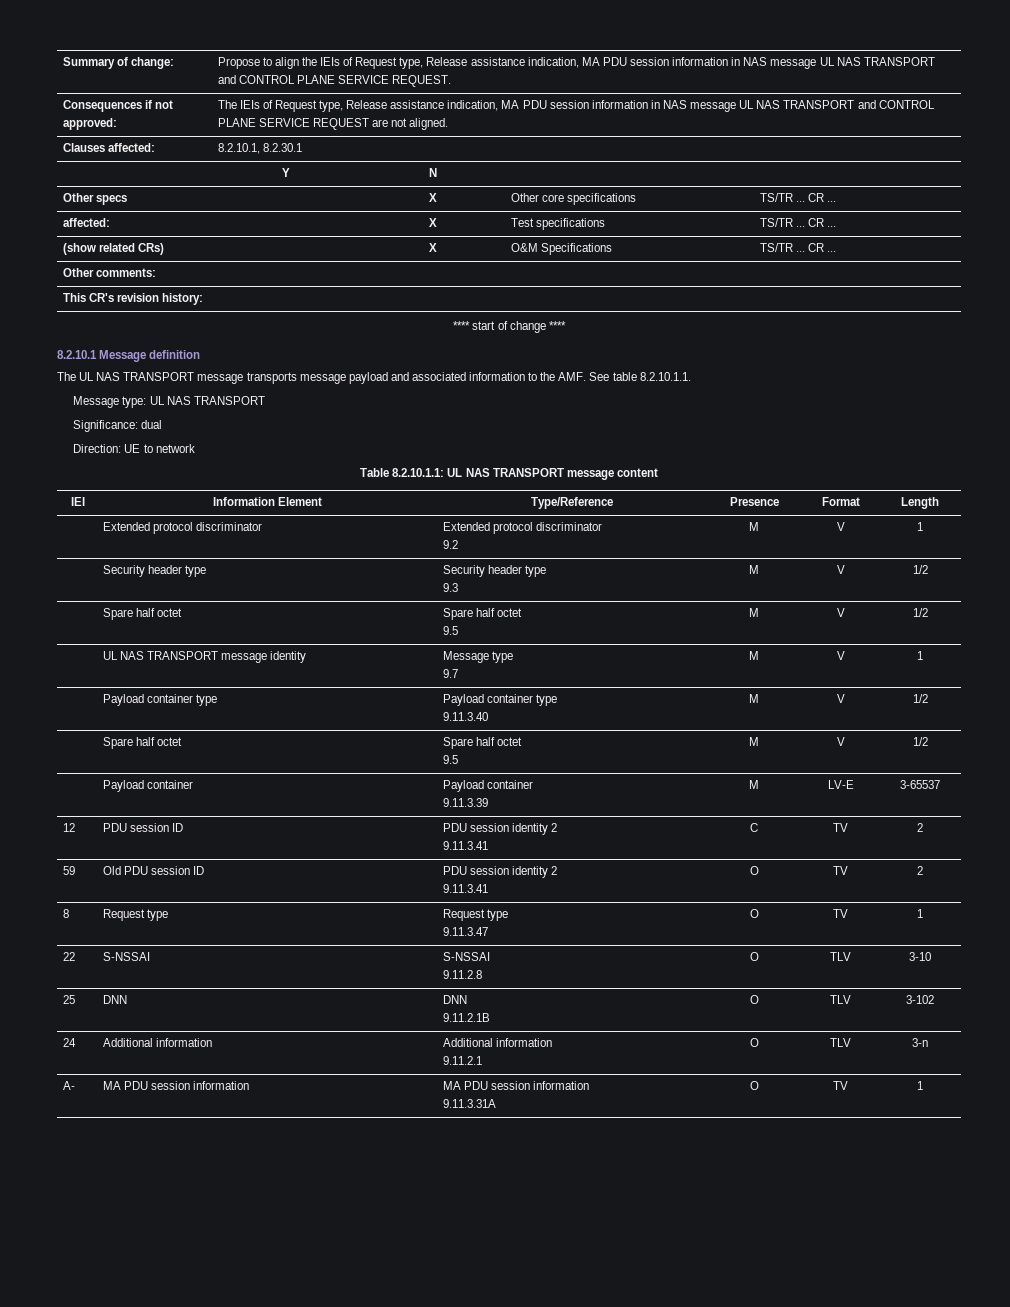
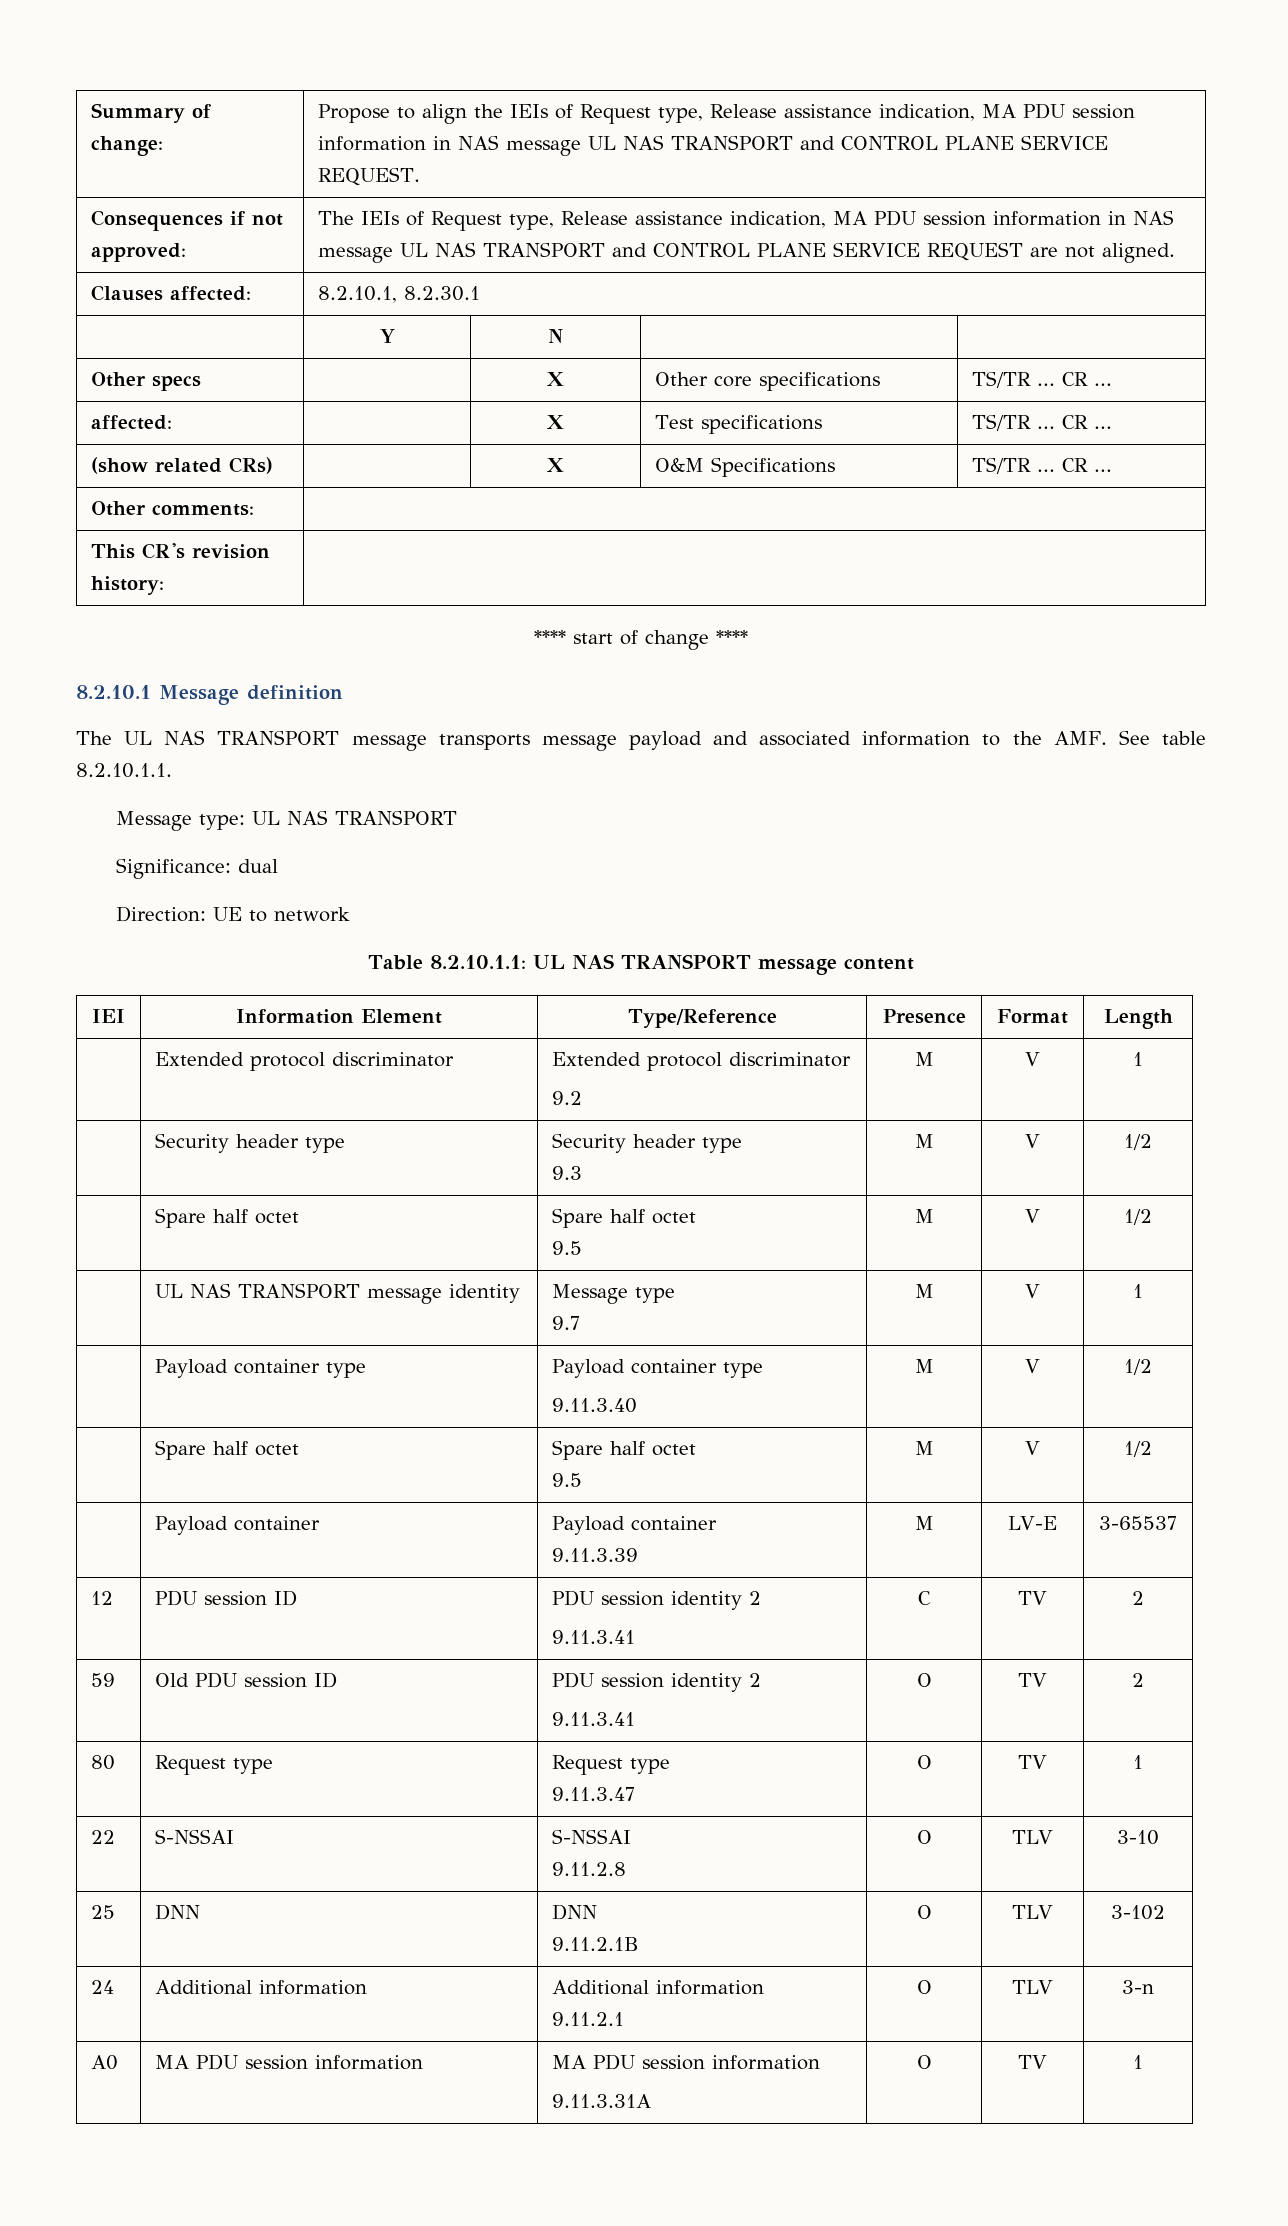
[62,909,69,918] 8 -> [91,1755,116,1770] 80
[62,1081,75,1090] A- -> [91,2055,119,2070] A0

